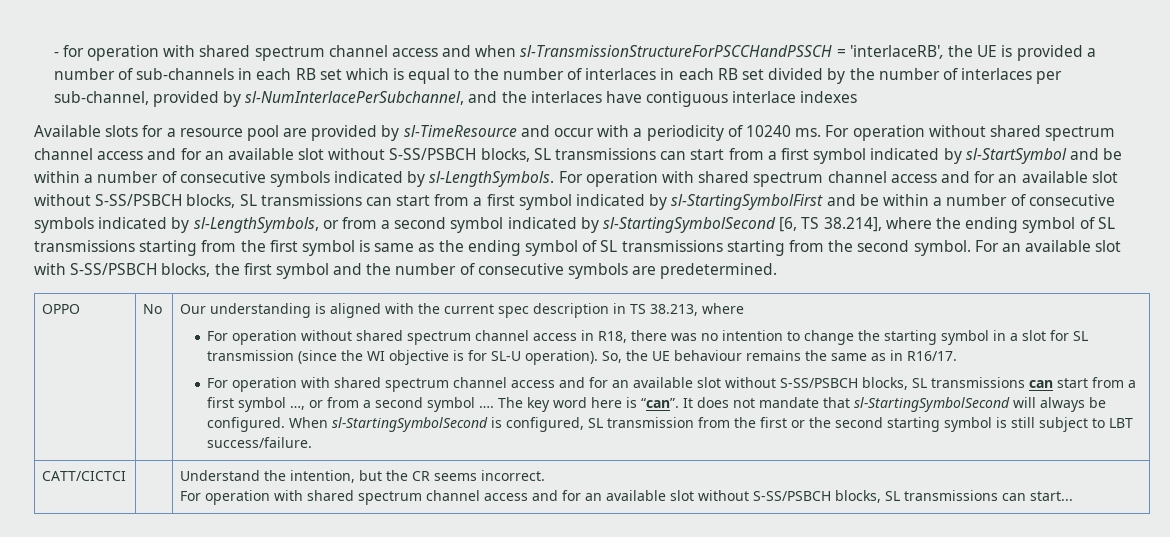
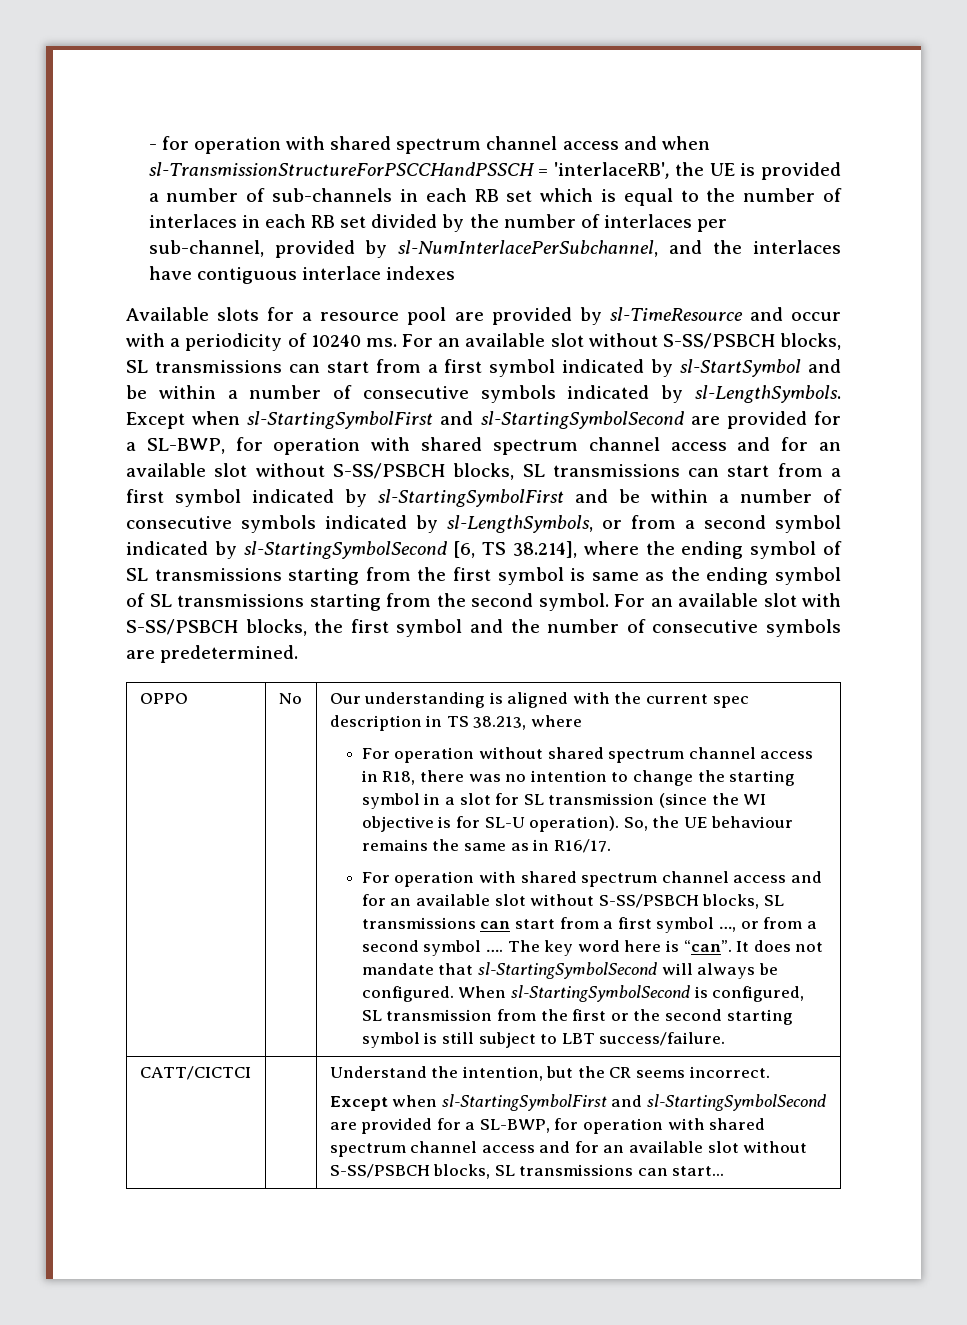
[852,125,1116,141] [34,148,202,160] operation without shared spectrum channel access and for -> (434, 340) none
[558,171,583,183] For -> [126,411,841,429] [126,437,263,454] Except when sl-StartingSymbolFirst and sl-StartingSymbolSecond are provided for a SL-BWP, for
[180,491,202,501] For -> [329,1094,826,1111] [329,1118,579,1134] Except when sl-StartingSymbolFirst and sl-StartingSymbolSecond are provided for a SL-BWP, for

